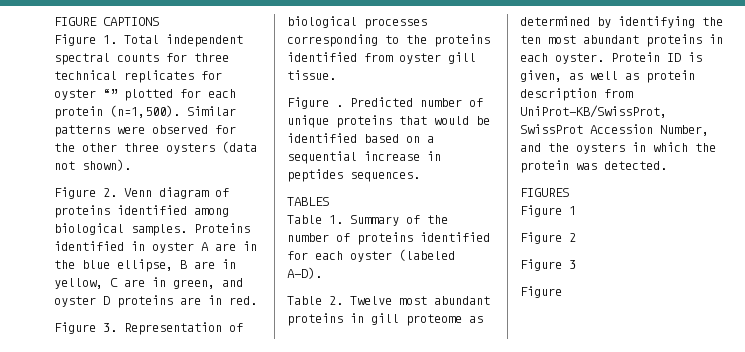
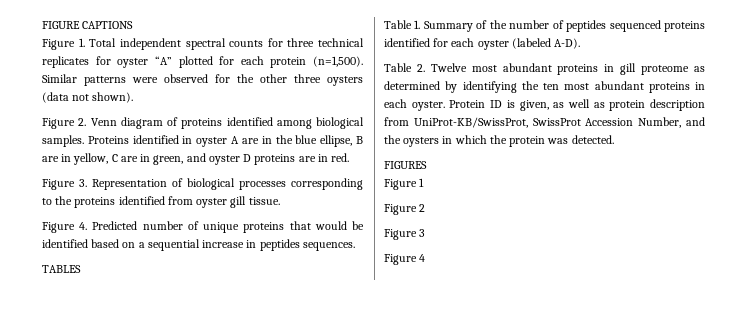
[103,89,118,98] “” -> [154,56,172,65] “A”
[336,105,343,107] . -> [79,222,88,230] 4.
(350, 237) none -> [566,20,661,32] peptides sequenced
(562, 292) none -> [419,254,426,262] 4

